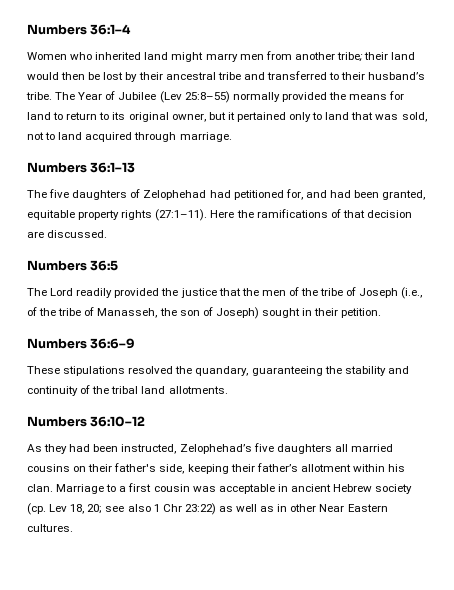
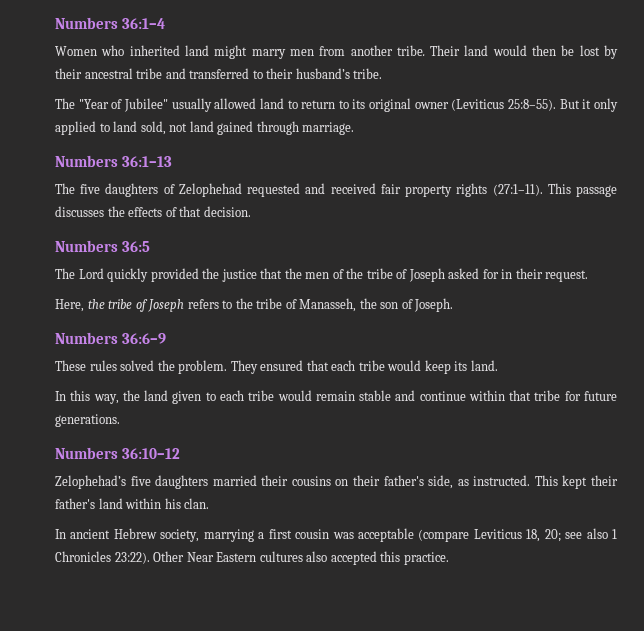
[336,52,389,62] tribe; their -> [396,45,461,56] tribe. Their
[55,91,405,103] The Year of Jubilee (Lev 25:8–55) normally provided the means for -> [55,98,257,112] // The "Year of Jubilee" usually allowed
[171,112,427,122] [27,132,133,142] owner, but it pertained only to land that was sold, not to land acquired -> [414,98,618,112] [55,121,254,135] owner (Leviticus 25:8–55). But it only applied to land sold, not land gained
[209,189,426,200] [27,209,412,221] [27,230,108,238] had petitioned for, and had been granted, equitable property rights (27:1–11). Here the ramifications of that decision are discussed. -> [247,183,617,197] [55,206,251,217] requested and received fair property rights (27:1–11). This passage discusses the effects of that decision.
[76,288,113,298] readily -> [107,268,149,282] quickly
[401,287,423,299] [27,307,37,316] (i.e., of -> [448,268,589,282] [55,299,233,312] asked for in their request. // Here, the tribe of Joseph refers to
[215,307,382,319] [27,338,136,349] [27,366,409,376] [27,385,228,396] [27,416,146,427] [27,444,177,454] Joseph) sought in their petition. // Numbers 36:6–9 // These stipulations resolved the quandary, guaranteeing the stability and continuity of the tribal land allotments. // Numbers 36:10–12 // As they had been instructed, -> [414,298,454,312] [55,332,166,344] [55,360,498,374] [55,390,617,404] [55,414,120,427] [55,447,180,459] Joseph. // Numbers 36:6–9 // These rules solved the problem. They ensured that each tribe would keep its land. // In this way, the land given to each tribe would remain stable and continue within that tribe for future generations. // Numbers 36:10–12 //
[334,444,393,452] all married -> [212,475,289,486] married their
[187,463,351,474] keeping their father’s allotment -> [457,475,618,489] [55,498,123,509] as instructed. This kept their father's land
[56,484,117,494] Marriage to -> [55,528,254,542] // In ancient Hebrew society, marrying
[277,484,413,494] [27,503,68,515] in ancient Hebrew society (cp. Lev -> [418,529,522,542] (compare Leviticus
[162,503,388,515] [27,524,73,532] Chr 23:22) as well as in other Near Eastern cultures. -> [55,551,449,565] Chronicles 23:22). Other Near Eastern cultures also accepted this practice.

